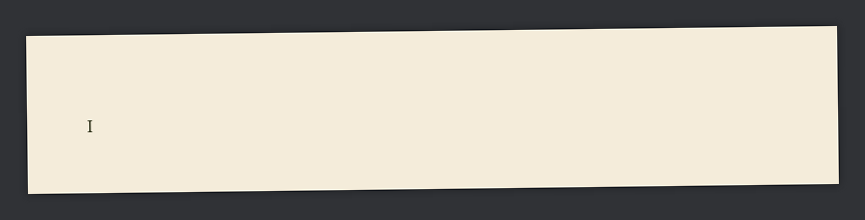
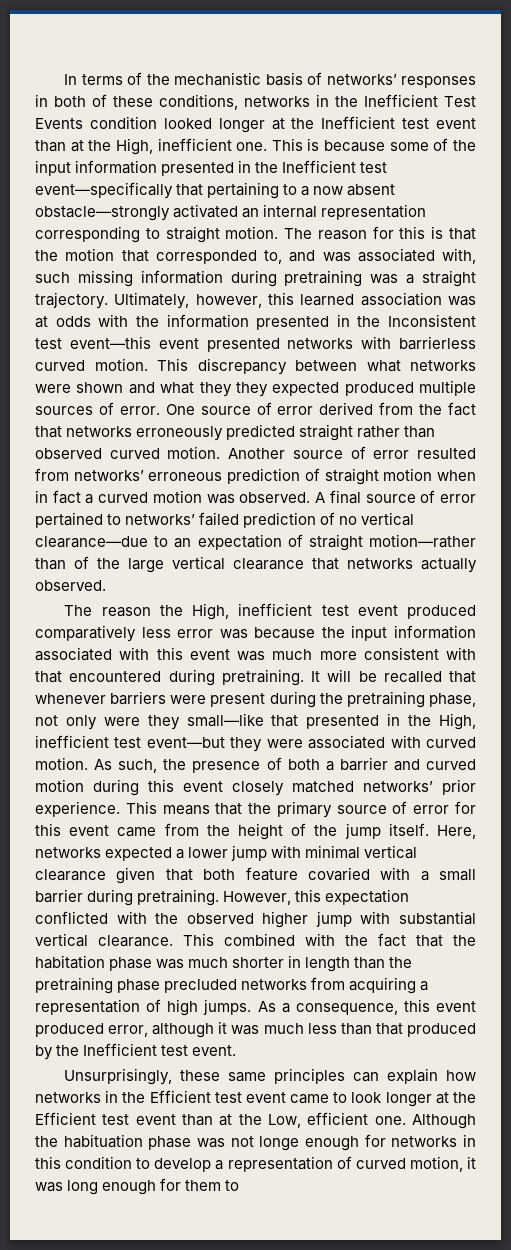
[87,120,94,133] I -> [64,72,476,88] [35,94,476,110] [35,116,476,133] [35,138,476,155] [35,160,388,176] [35,182,396,199] [35,204,427,221] [35,226,476,243] [35,248,476,264] [35,270,477,287] [35,292,476,309] [35,314,476,330] [35,336,476,352] [35,358,476,375] [35,380,476,397] [35,402,476,416] [35,424,436,441] [35,446,477,459] [35,468,477,485] [35,490,477,504] [35,512,415,528] [35,534,476,551] [35,556,477,573] [35,580,106,591] [64,603,477,620] [35,625,476,642] [35,647,476,661] [35,669,476,686] [35,691,477,708] [35,713,477,730] [35,735,477,752] [35,757,477,773] [35,779,476,796] [35,801,476,818] [35,823,476,840] [35,845,418,861] [35,867,476,884] [35,889,410,906] [35,911,476,928] [35,933,476,947] [35,955,413,972] [35,977,429,994] [35,999,476,1016] [35,1021,476,1038] [35,1043,237,1060] [64,1068,476,1085] [35,1090,477,1107] [35,1112,476,1129] [35,1134,477,1151] [35,1156,476,1172] [35,1178,240,1195] In terms of the mechanistic basis of networks’ responses in both of these conditions, networks in the Inefficient Test Events condition looked longer at the Inefficient test event than at the High, inefficient one. This is because some of the input information presented in the Inefficient test event—specifically that pertaining to a now absent obstacle—strongly activated an internal representation corresponding to straight motion. The reason for this is that the motion that corresponded to, and was associated with, such missing information during pretraining was a straight trajectory. Ultimately, however, this learned association was at odds with the information presented in the Inconsistent test event—this event presented networks with barrierless curved motion. This discrepancy between what networks were shown and what they they expected produced multiple sources of error. One source of error derived from the fact that networks erroneously predicted straight rather than observed curved motion. Another source of error resulted from networks’ erroneous prediction of straight motion when in fact a curved motion was observed. A final source of error pertained to networks’ failed prediction of no vertical clearance—due to an expectation of straight motion—rather than of the large vertical clearance that networks actually observed. // The reason the High, inefficient test event produced comparatively less error was because the input information associated with this event was much more consistent with that encountered during pretraining. It will be recalled that whenever barriers were present during the pretraining phase, not only were they small—like that presented in the High, inefficient test event—but they were associated with curved motion. As such, the presence of both a barrier and curved motion during this event closely matched networks’ prior experience. This means that the primary source of error for this event came from the height of the jump itself. Here, networks expected a lower jump with minimal vertical clearance given that both feature covaried with a small barrier during pretraining. However, this expectation conflicted with the observed higher jump with substantial vertical clearance. This combined with the fact that the habitation phase was much shorter in length than the pretraining phase precluded networks from acquiring a representation of high jumps. As a consequence, this event produced error, although it was much less than that produced by the Inefficient test event. // Unsurprisingly, these same principles can explain how networks in the Efficient test event came to look longer at the Efficient test event than at the Low, efficient one. Although the habituation phase was not longe enough for networks in this condition to develop a representation of curved motion, it was long enough for them to

